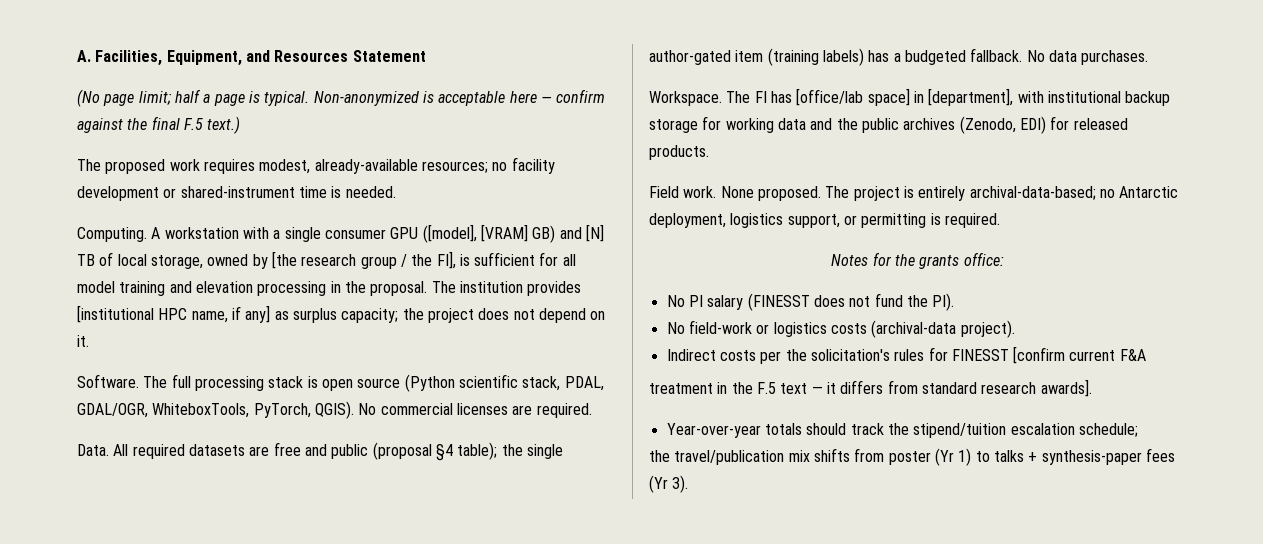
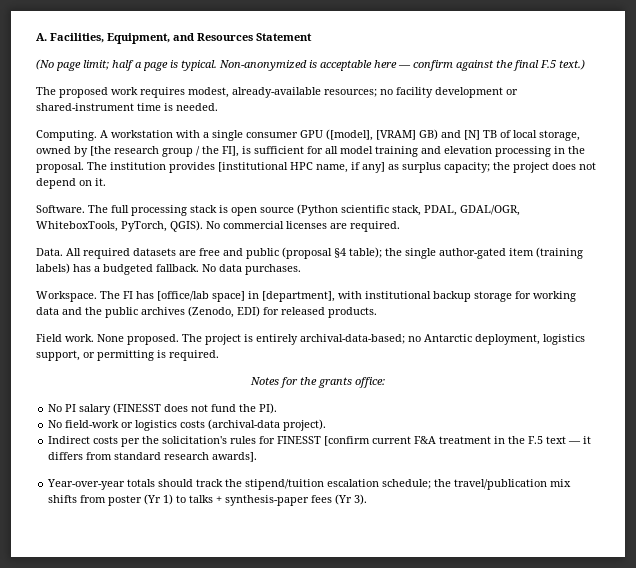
(1146, 355) // -> (437, 440) none
(1138, 430) // -> (432, 484) none

